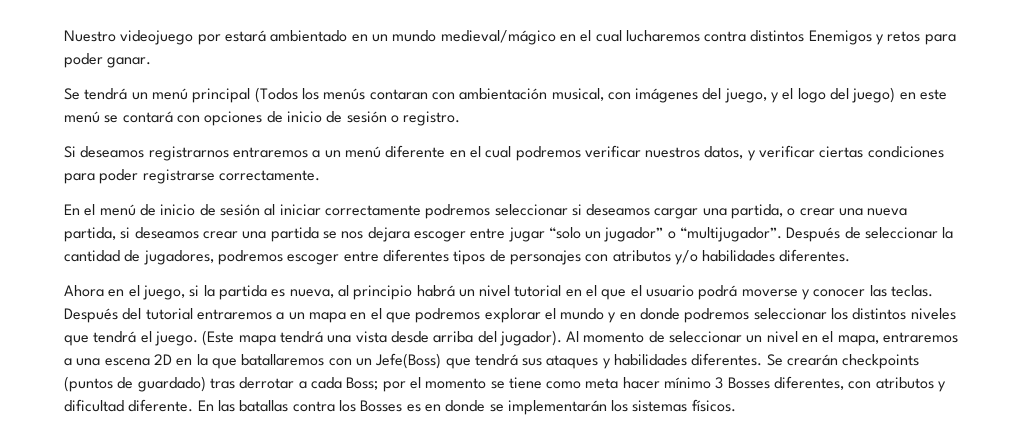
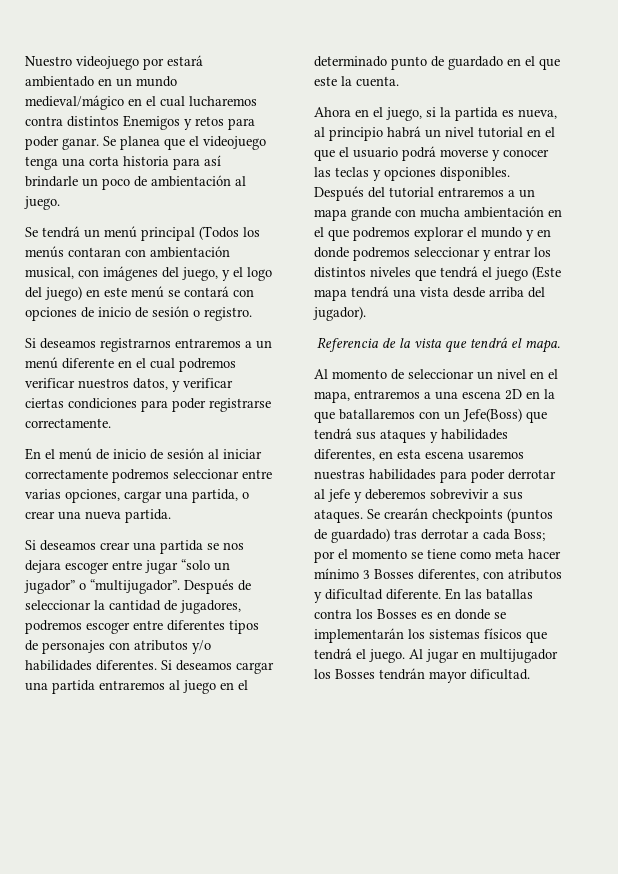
(152, 62) none -> [103,136,266,150] [25,155,221,170] [25,175,246,190] [24,196,60,210] Se planea que el videojuego tenga una corta historia para así brindarle un poco de ambientación al juego.
[571,204,651,216] si deseamos -> [242,469,272,479] [25,489,120,503] entre varias opciones,
[64,227,131,242] partida, si -> [125,509,171,523] [25,540,36,550] partida. // Si
(851, 255) none -> [161,660,274,674] [25,680,248,694] [314,56,560,70] [314,76,399,87] Si deseamos cargar una partida entraremos al juego en el determinado punto de guardado en el que este la cuenta.
[891,285,934,297] teclas. -> [335,167,510,181] teclas y opciones disponibles.
(346, 317) none -> [351,206,544,221] grande con mucha ambientación
(827, 314) none -> [483,247,531,261] y entrar
[154,331,198,346] juego. -> [495,267,528,281] juego
(562, 338) none -> [317,337,560,353] // Referencia de la vista que tendrá el mapa. //
[691,353,763,366] diferentes. -> [314,449,524,461] [314,469,556,483] [314,489,523,503] [314,509,363,523] diferentes, en esta escena usaremos nuestras habilidades para poder derrotar al jefe y deberemos sobrevivir a sus ataques.
[691,399,736,412] físicos. -> [484,628,547,643] [314,648,558,663] [314,668,530,683] físicos que tendrá el juego. Al jugar en multijugador los Bosses tendrán mayor dificultad.

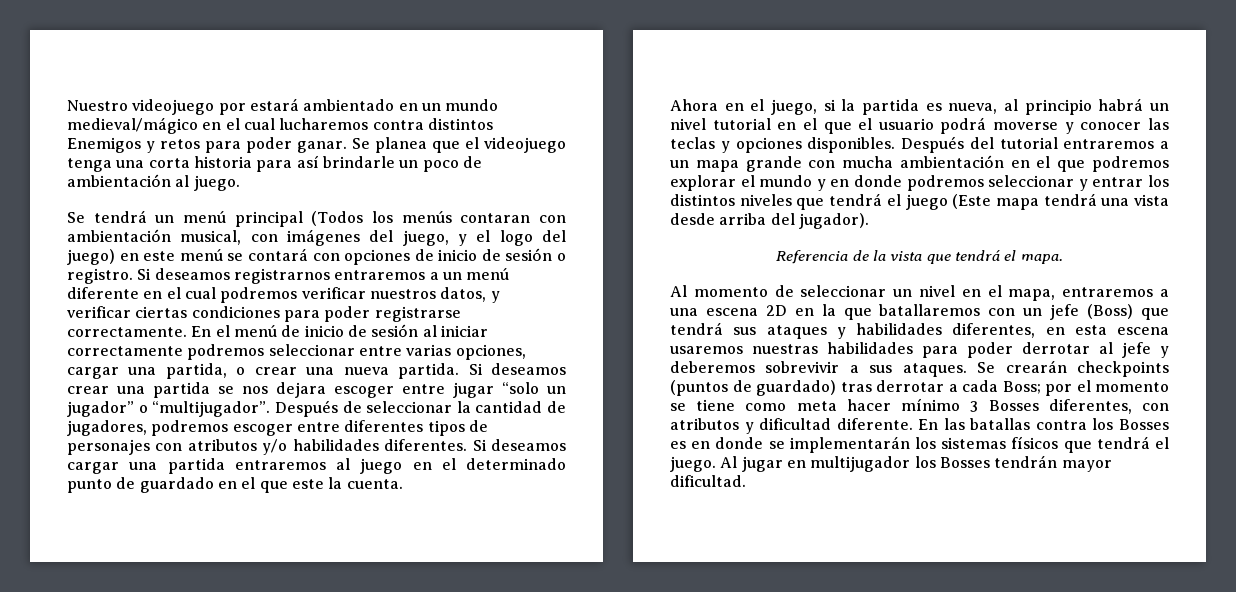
(252, 314) // -> (133, 276) none
(111, 423) // -> (187, 332) none
(171, 516) // -> (460, 371) none
[463,408,522,422] Jefe(Boss) -> [1050,304,1134,320] jefe (Boss)

